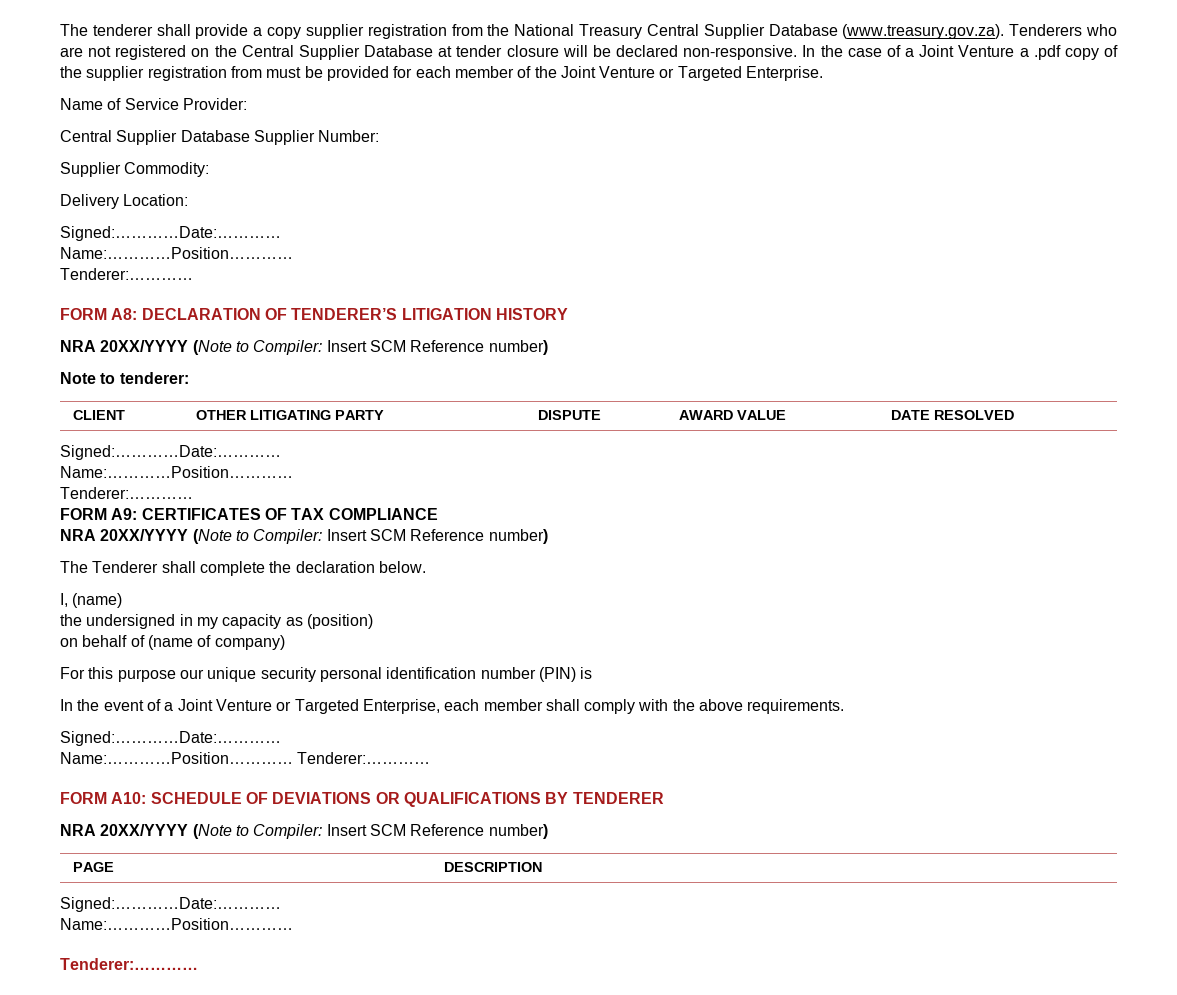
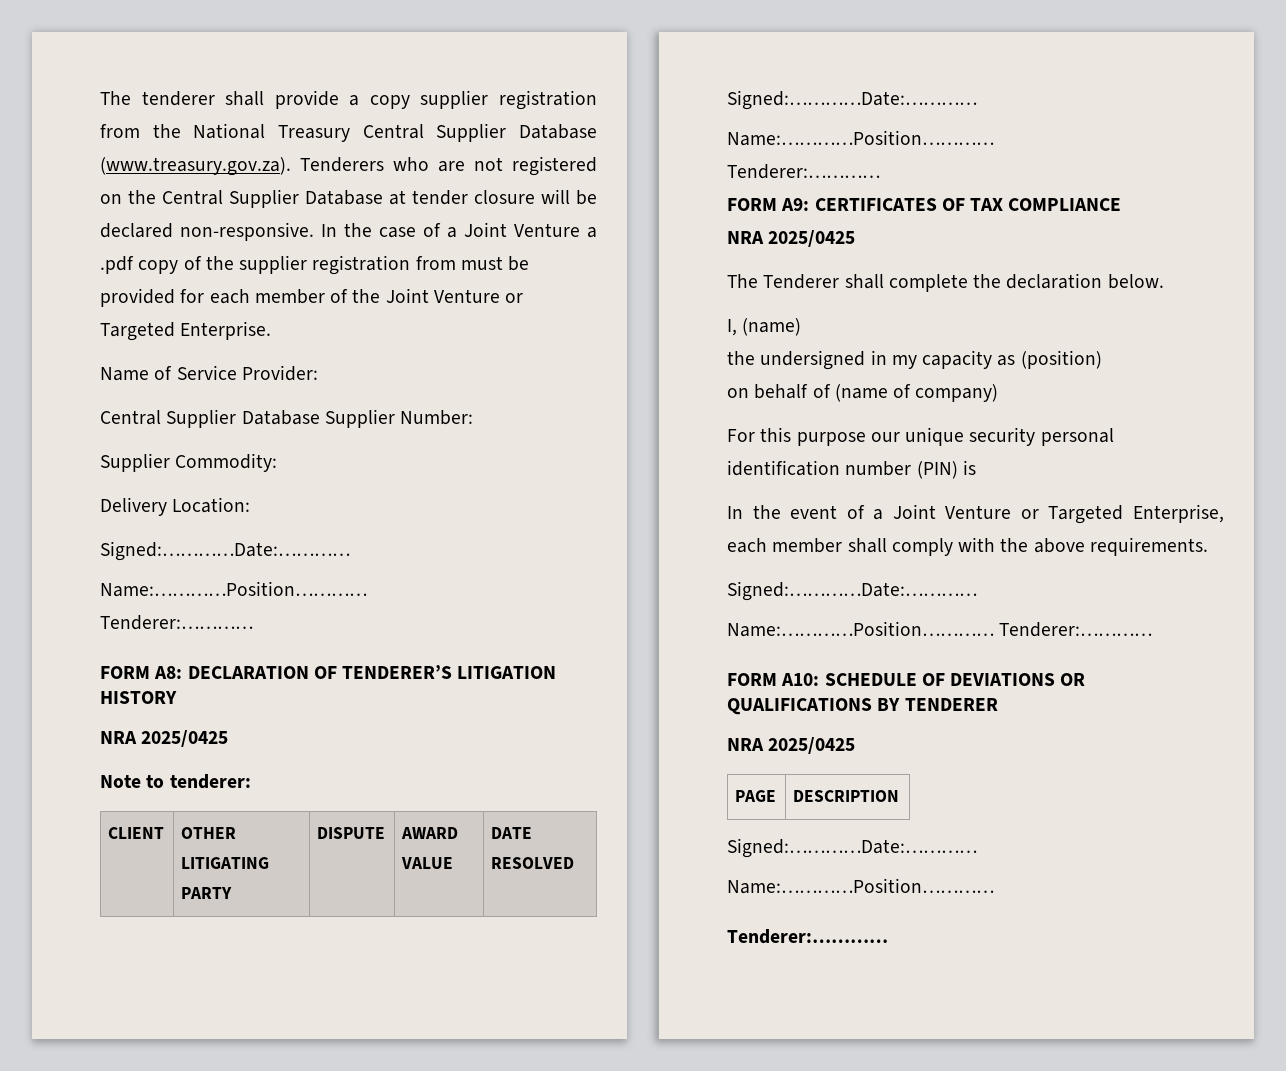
[100,340,548,355] 20XX/YYYY (Note to Compiler: Insert SCM Reference number) -> [141,730,229,747] 2025/0425
[100,529,548,544] 20XX/YYYY (Note to Compiler: Insert SCM Reference number) -> [768,230,856,247] 2025/0425
[100,824,548,839] 20XX/YYYY (Note to Compiler: Insert SCM Reference number) -> [768,737,856,754] 2025/0425

